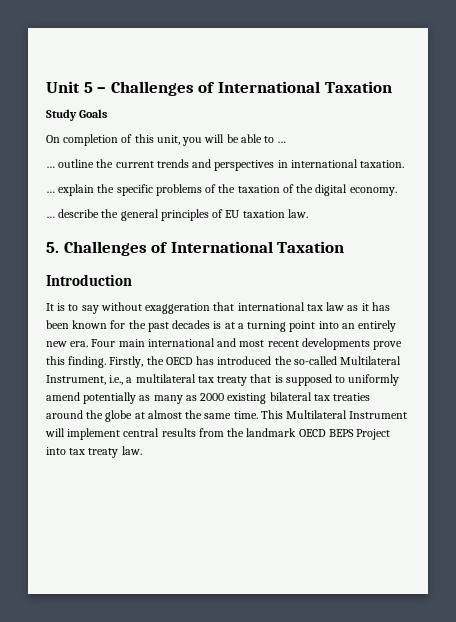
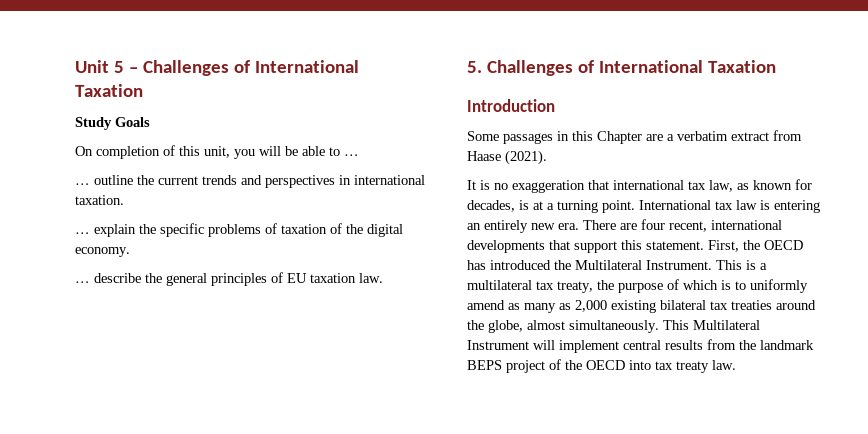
[218,184,236,193] the -> (277, 228) none
(132, 280) none -> [467,130,802,144] [467,150,547,165] // Some passages in this Chapter are a verbatim extract from Haase (2021).
[68,302,142,314] to say without -> [494,183,508,190] no
[326,302,390,311] [46,320,397,332] [46,338,403,350] [46,356,144,368] law as it has been known for the past decades is at a turning point into an entirely new era. Four main international and most recent developments prove this finding. Firstly, -> [709,179,812,192] [467,200,820,213] [467,219,782,233] [467,240,739,253] law, as known for decades, is at a turning point. International tax law is entering an entirely new era. There are four recent, international developments that support this statement. First,
[293,356,402,365] [46,374,332,386] so-called Multilateral Instrument, i.e., a multilateral tax treaty that is supposed -> [575,260,767,270] [467,279,731,293] Multilateral Instrument. This is a multilateral tax treaty, the purpose of which is
[83,392,137,404] potentially -> (505, 305) none
[200,393,225,401] 2000 -> [575,300,607,312] 2,000
[105,410,258,422] globe at almost the same time. -> [488,320,659,333] globe, almost simultaneously.
[298,429,391,440] OECD BEPS Project -> [467,359,625,373] BEPS project of the OECD

